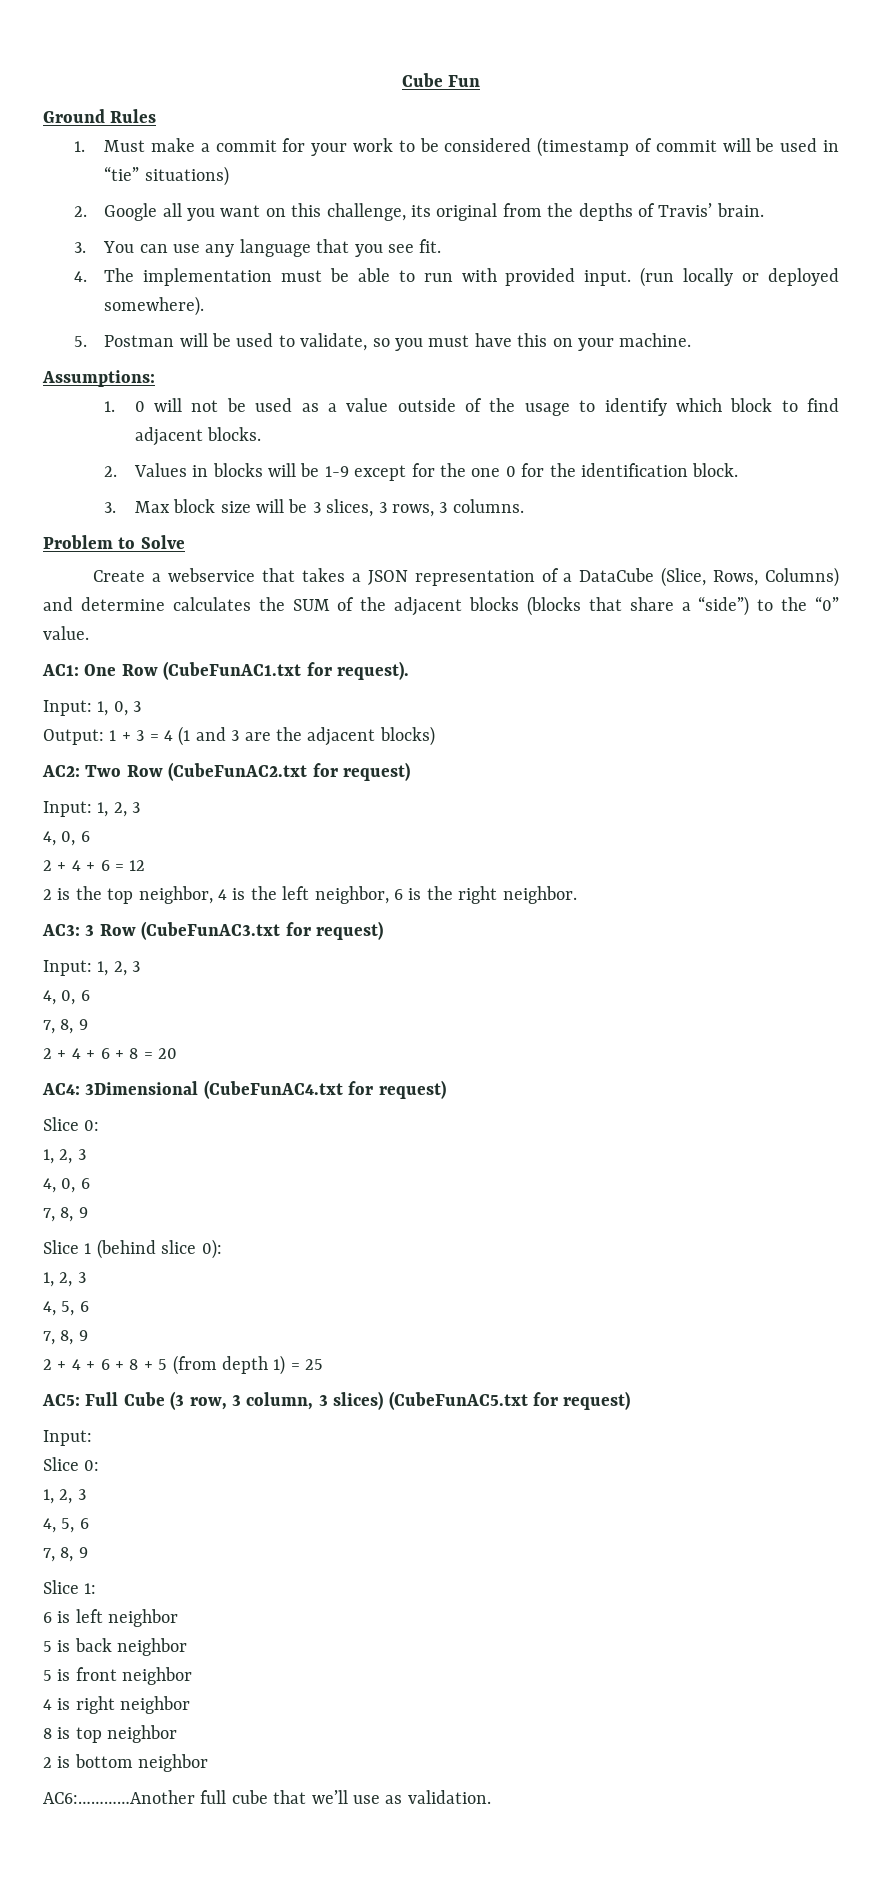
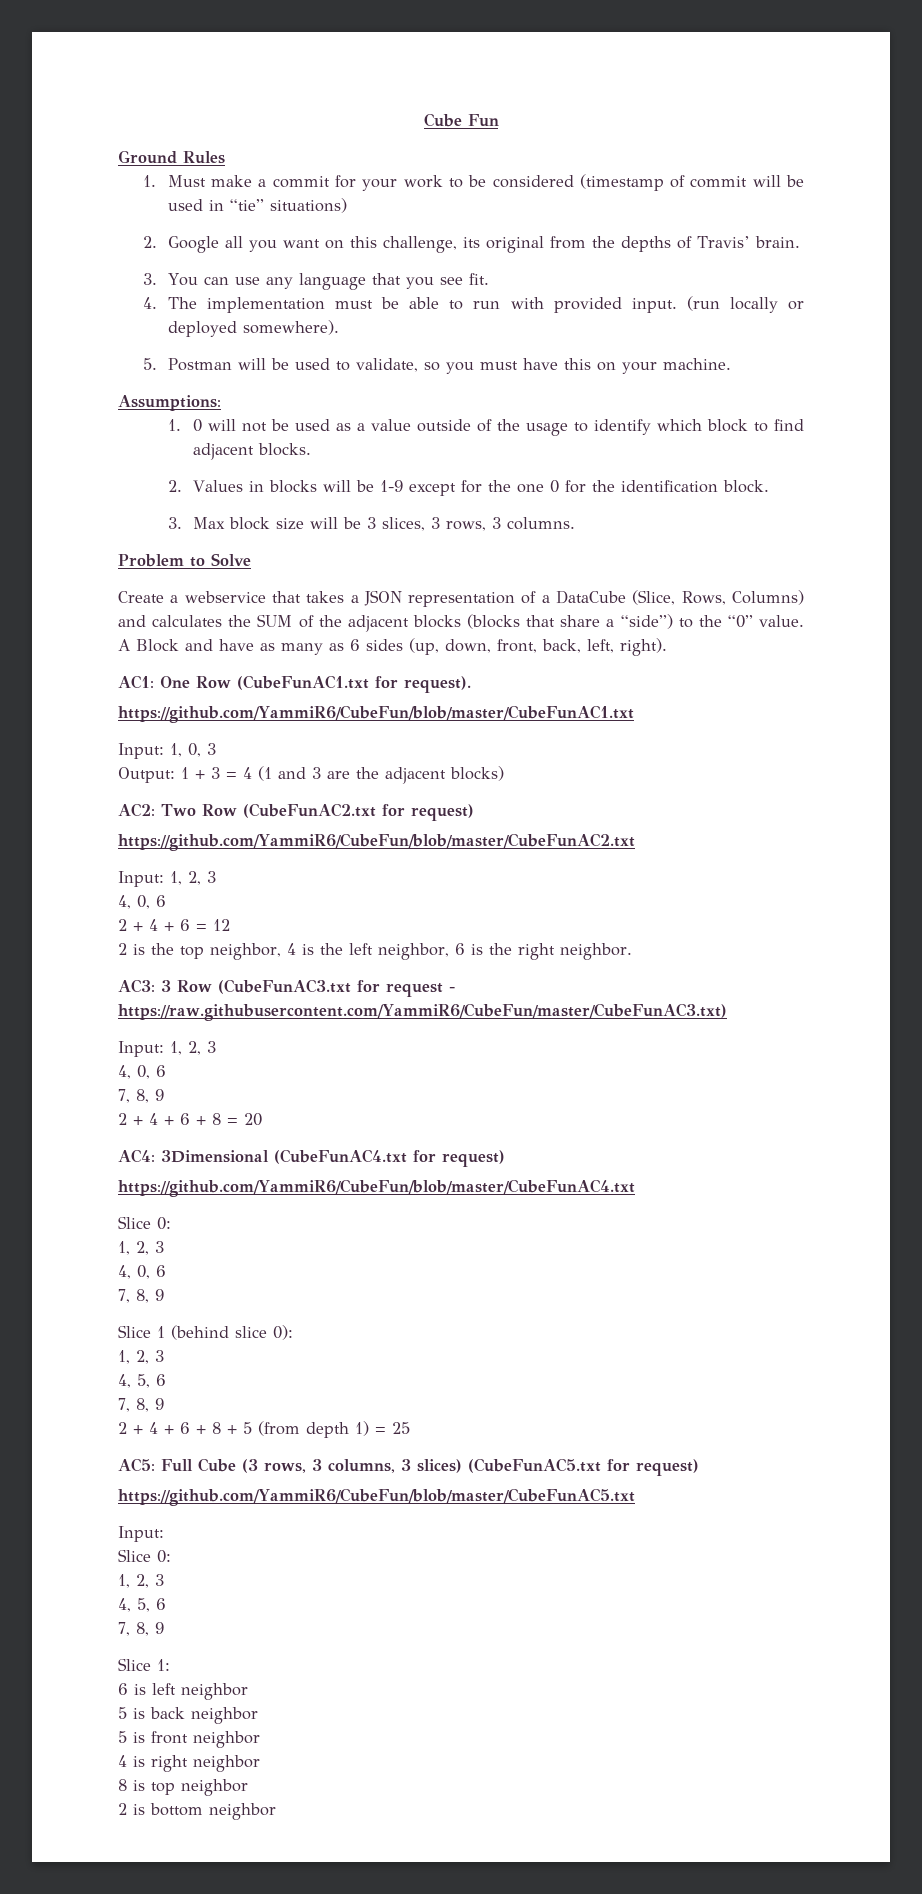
[80,597,165,611] determine -> (146, 621) none
(89, 633) none -> [118,638,667,656] A Block and have as many as 6 sides (up, down, front, back, left, right).
(409, 670) none -> [118,705,634,723] // https://github.com/YammiR6/CubeFun/blob/master/CubeFunAC1.txt
(410, 771) none -> [118,833,635,851] // https://github.com/YammiR6/CubeFun/blob/master/CubeFunAC2.txt
[316,921,383,940] request) -> [386,983,455,997] [118,1003,727,1021] request - https://raw.githubusercontent.com/YammiR6/CubeFun/master/CubeFunAC3.txt)
(446, 1089) none -> [118,1179,635,1197] // https://github.com/YammiR6/CubeFun/blob/master/CubeFunAC4.txt
[189,1392,314,1410] row, 3 column, -> [264,1459,395,1473] rows, 3 columns,
(631, 1400) none -> [118,1488,635,1506] // https://github.com/YammiR6/CubeFun/blob/master/CubeFunAC5.txt
[43,1790,491,1804] // AC6:…………Another full cube that we’ll use as validation. -> (276, 1811) none

